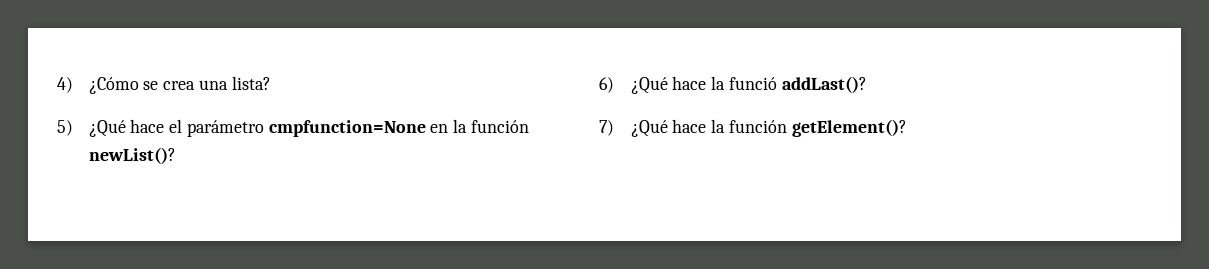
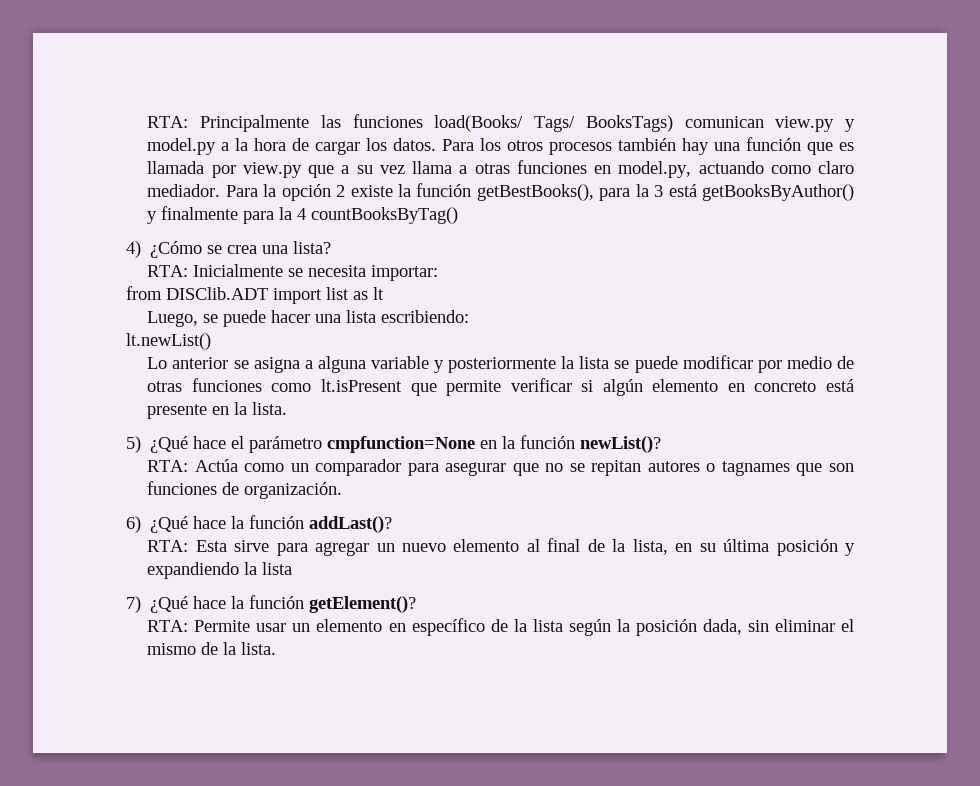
(57, 85) none -> [147,114,855,132] [147,137,855,155] [147,160,855,178] [147,183,855,201] [147,206,459,224] RTA: Principalmente las funciones load(Books/ Tags/ BooksTags) comunican view.py y model.py a la hora de cargar los datos. Para los otros procesos también hay una función que es llamada por view.py que a su vez llama a otras funciones en model.py, actuando como claro mediador. Para la opción 2 existe la función getBestBooks(), para la 3 está getBooksByAuthor() y finalmente para la 4 countBooksByTag() //
(271, 83) none -> [147,264,439,281] [126,286,384,304] [147,310,470,327] [126,333,211,350] [147,355,854,373] [147,378,854,396] [147,402,288,419] // RTA: Inicialmente se necesita importar: // from DISClib.ADT import list as lt // Luego, se puede hacer una lista escribiendo: // lt.newList() // Lo anterior se asigna a alguna variable y posteriormente la lista se puede modificar por medio de otras funciones como lt.isPresent que permite verificar si algún elemento en concreto está presente en la lista.
(176, 155) none -> [147,459,854,476] [147,481,343,499] // RTA: Actúa como un comparador para asegurar que no se repitan autores o tagnames que son funciones de organización.
[728,77,777,90] funció -> [249,515,305,529] función
(867, 84) none -> [147,538,856,556] [147,562,293,579] // RTA: Esta sirve para agregar un nuevo elemento al final de la lista, en su última posición y expandiendo la lista
(907, 128) none -> [147,618,854,636] [147,642,277,655] // RTA: Permite usar un elemento en específico de la lista según la posición dada, sin eliminar el mismo de la lista.

